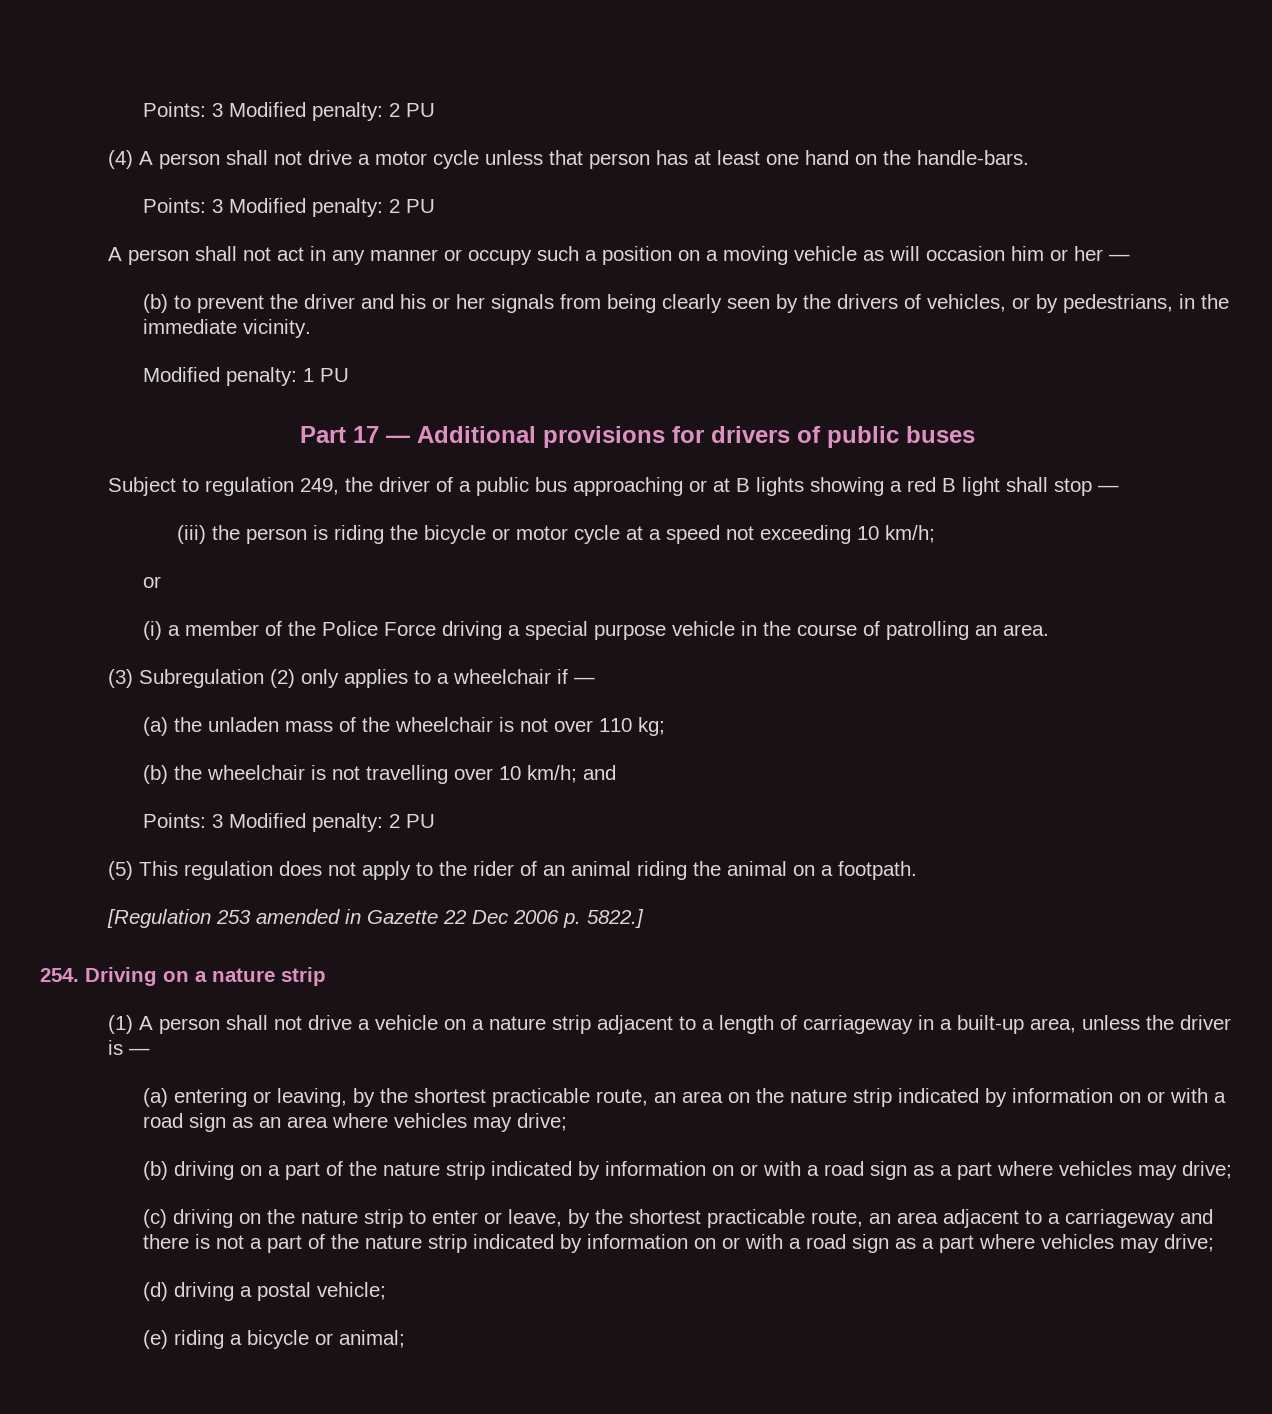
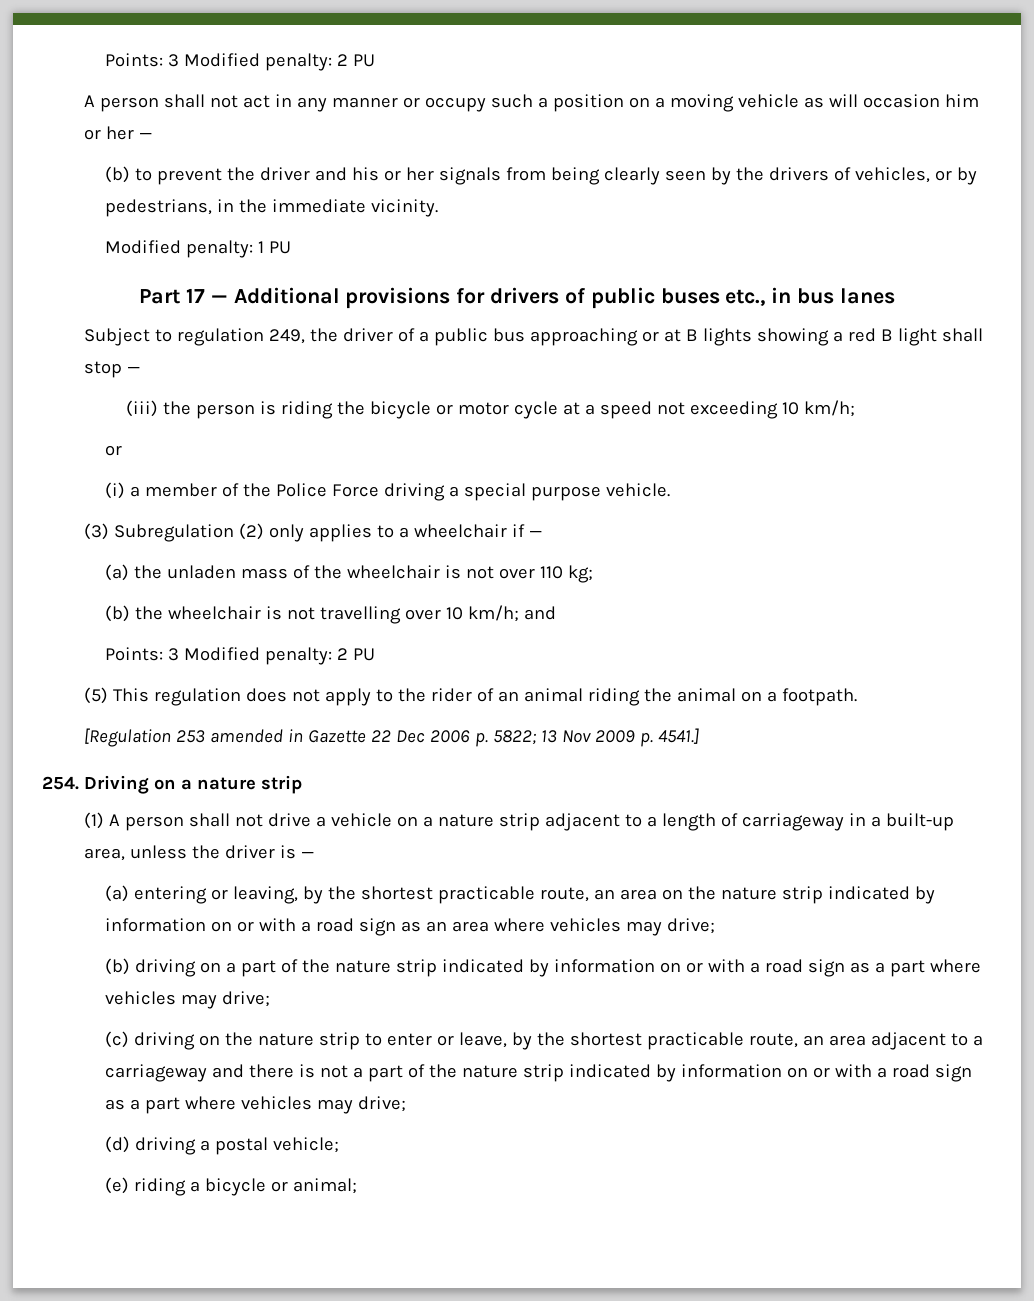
[142,102,435,121] [108,150,1030,169] [142,198,435,217] Points: 3 Modified penalty: 2 PU // (4) A person shall not drive a motor cycle unless that person has at least one hand on the handle-bars. // Points: 3 Modified penalty: 2 PU -> [105,53,375,71] Points: 3 Modified penalty: 2 PU
(975, 434) none -> [725,287,895,306] etc., in bus lanes
[671,621,1049,640] vehicle in the course of patrolling an area. -> [605,483,670,497] vehicle.
[587,909,645,928] 5822.] -> [492,728,699,747] 5822; 13 Nov 2009 p. 4541.]

